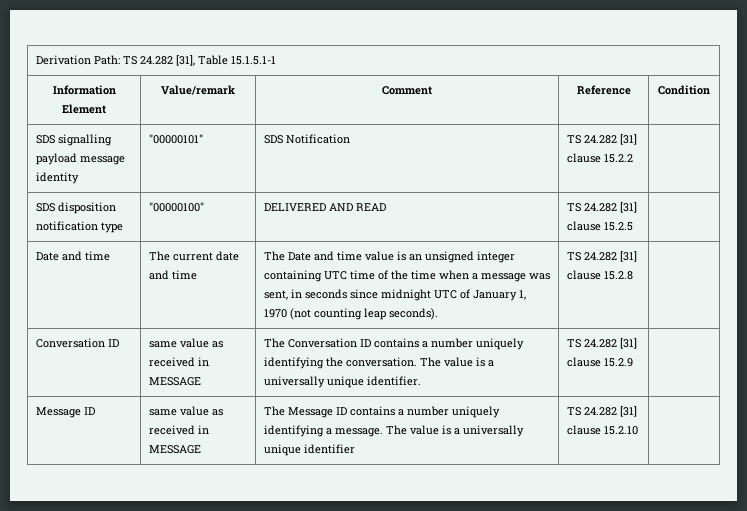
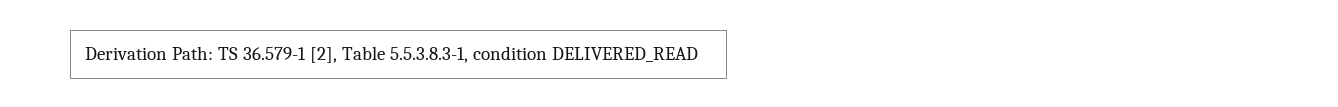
[139,55,276,66] [52,85,116,95] [62,104,106,114] [161,85,235,95] [382,86,432,95] [576,85,631,95] [658,85,710,95] [35,134,112,146] [35,153,125,165] [35,172,79,184] [148,134,203,144] [263,134,350,144] [566,134,637,145] [566,153,633,163] [35,202,116,214] [35,221,123,233] [148,202,204,212] [263,203,386,211] [566,202,637,213] [566,221,633,231] [35,251,110,261] [148,251,239,261] [148,270,197,280] [263,251,515,263] [263,270,550,282] [263,289,526,301] [263,308,438,320] [566,251,637,262] [566,270,633,280] [35,338,119,348] [148,338,223,348] [148,357,209,367] [148,377,201,386] [263,338,524,350] [263,357,494,369] [263,376,421,388] [566,338,637,349] [566,357,633,367] [35,407,95,418] [148,406,223,416] [148,425,209,435] [148,445,201,454] [263,406,500,418] [263,425,524,437] [263,444,355,456] [566,406,637,417] [566,425,638,435] 24.282 [31], Table 15.1.5.1-1 // Information Element | Value/remark | Comment | Reference | Condition // SDS signalling payload message identity | "00000101" | SDS Notification | TS 24.282 [31] clause 15.2.2 | // SDS disposition notification type | "00000100" | DELIVERED AND READ | TS 24.282 [31] clause 15.2.5 | // Date and time | The current date and time | The Date and time value is an unsigned integer containing UTC time of the time when a message was sent, in seconds since midnight UTC of January 1, 1970 (not counting leap seconds). | TS 24.282 [31] clause 15.2.8 | // Conversation ID | same value as received in MESSAGE | The Conversation ID contains a number uniquely identifying the conversation. The value is a universally unique identifier. | TS 24.282 [31] clause 15.2.9 | // Message ID | same value as received in MESSAGE | The Message ID contains a number uniquely identifying a message. The value is a universally unique identifier | TS 24.282 [31] clause 15.2.10 | -> [243,46,699,63] 36.579-1 [2], Table 5.5.3.8.3-1, condition DELIVERED_READ

